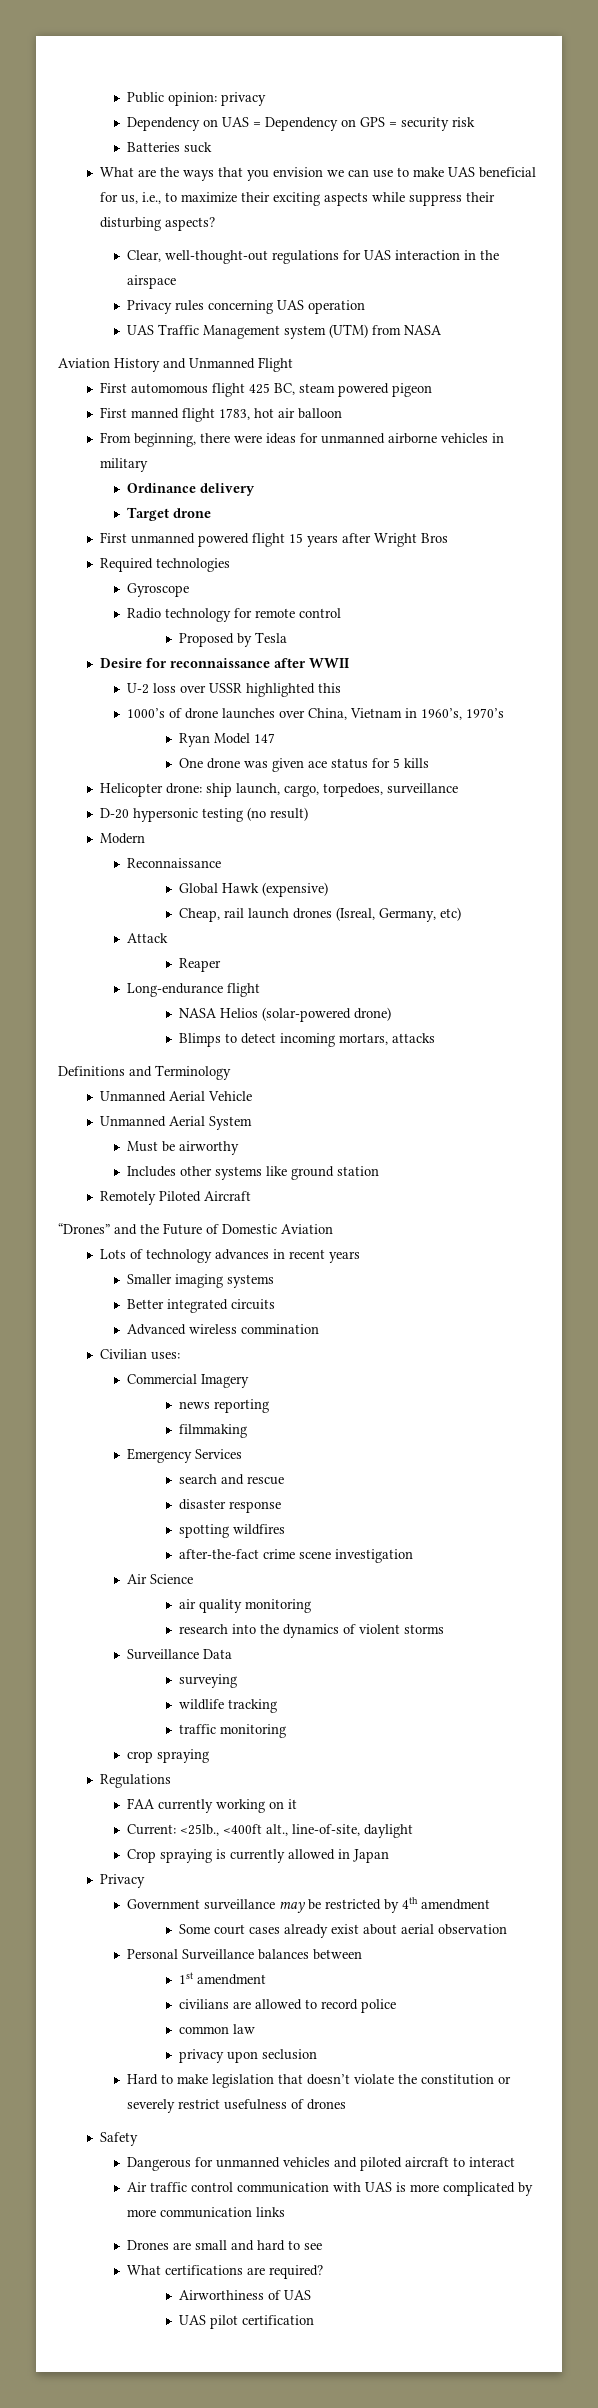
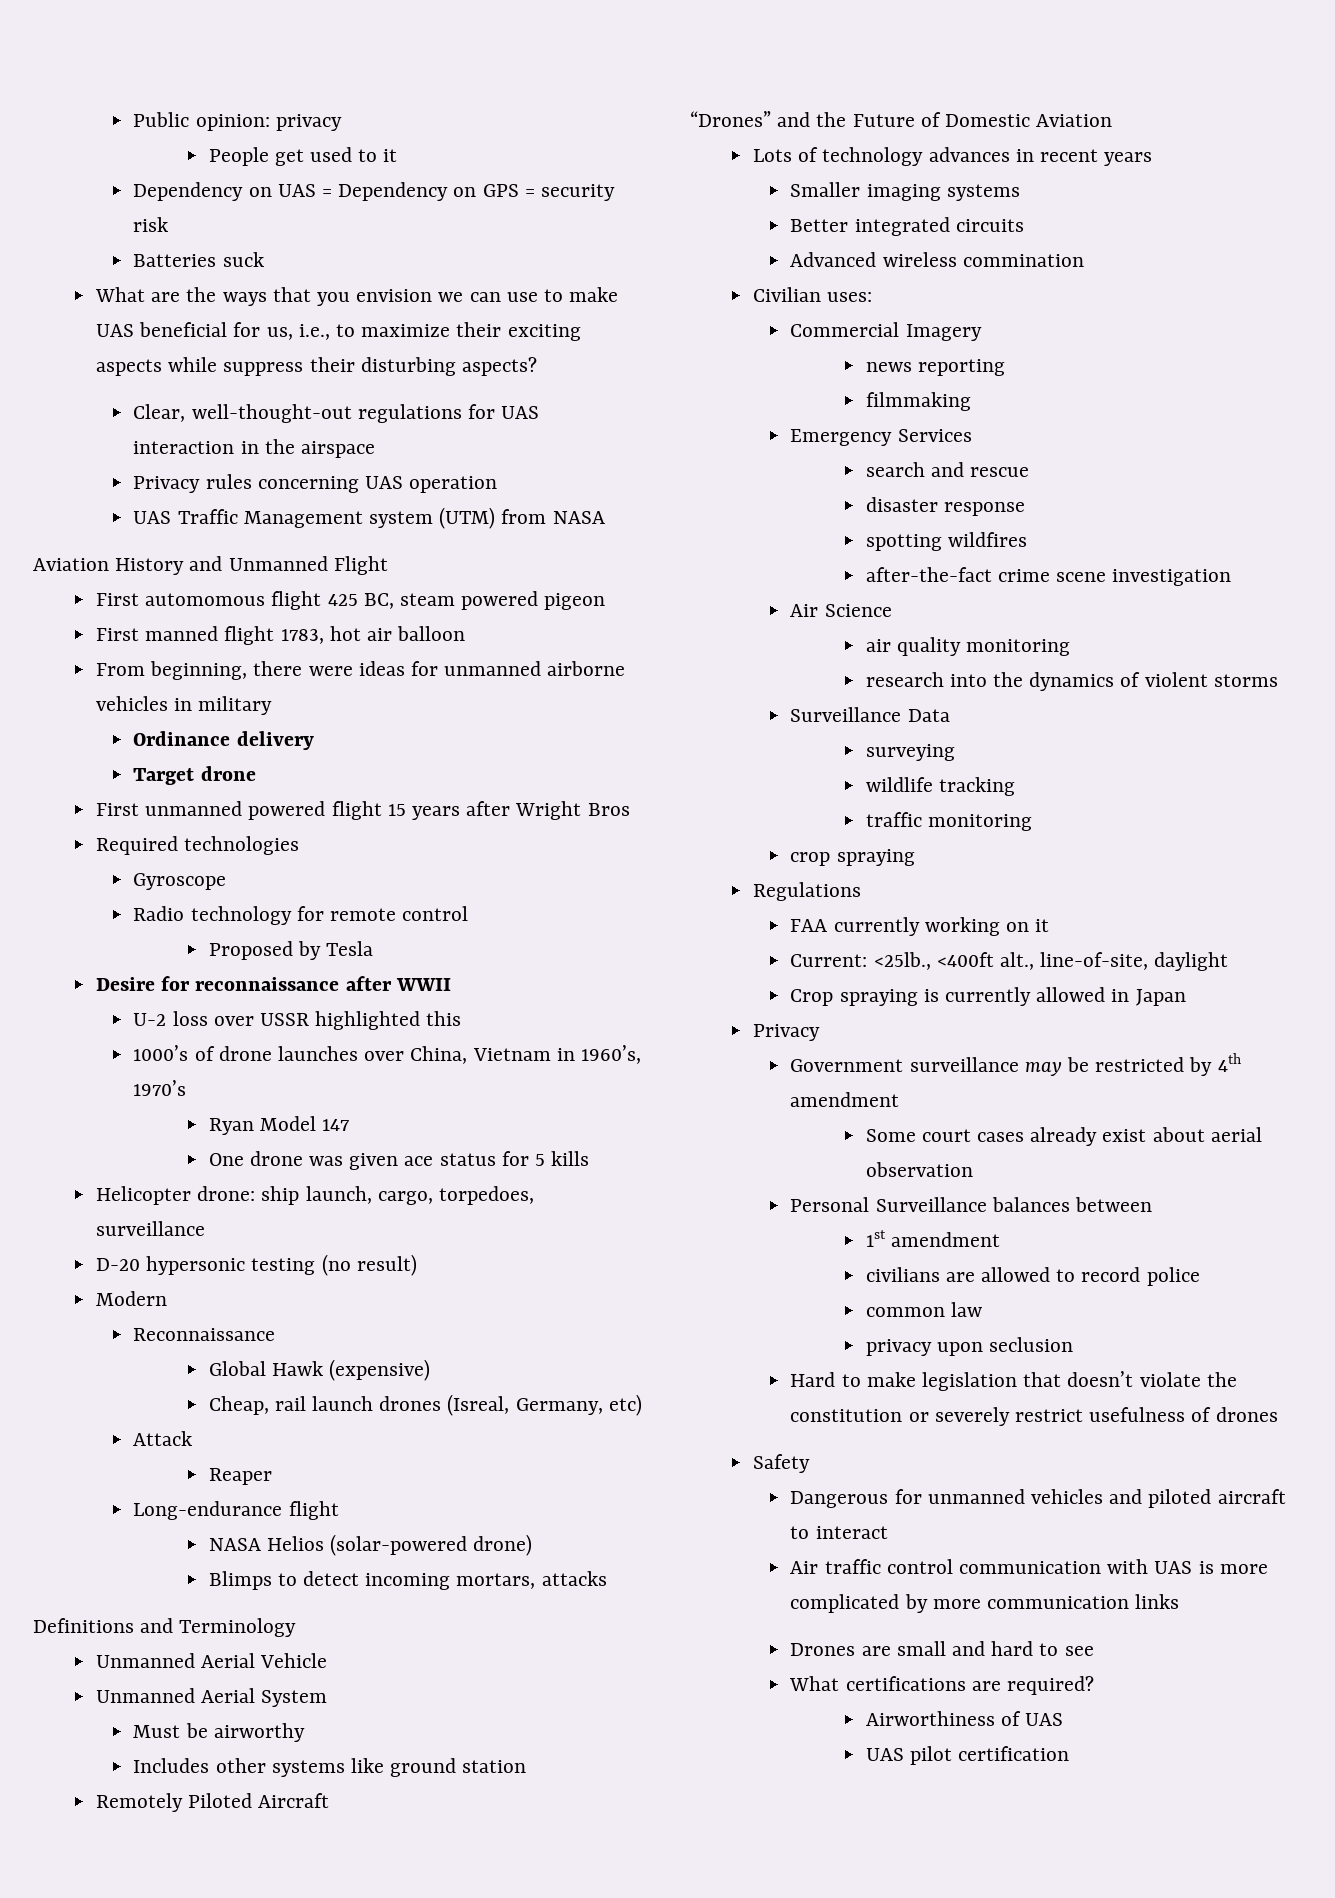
(266, 99) none -> [208,147,398,166] // People get used to it

